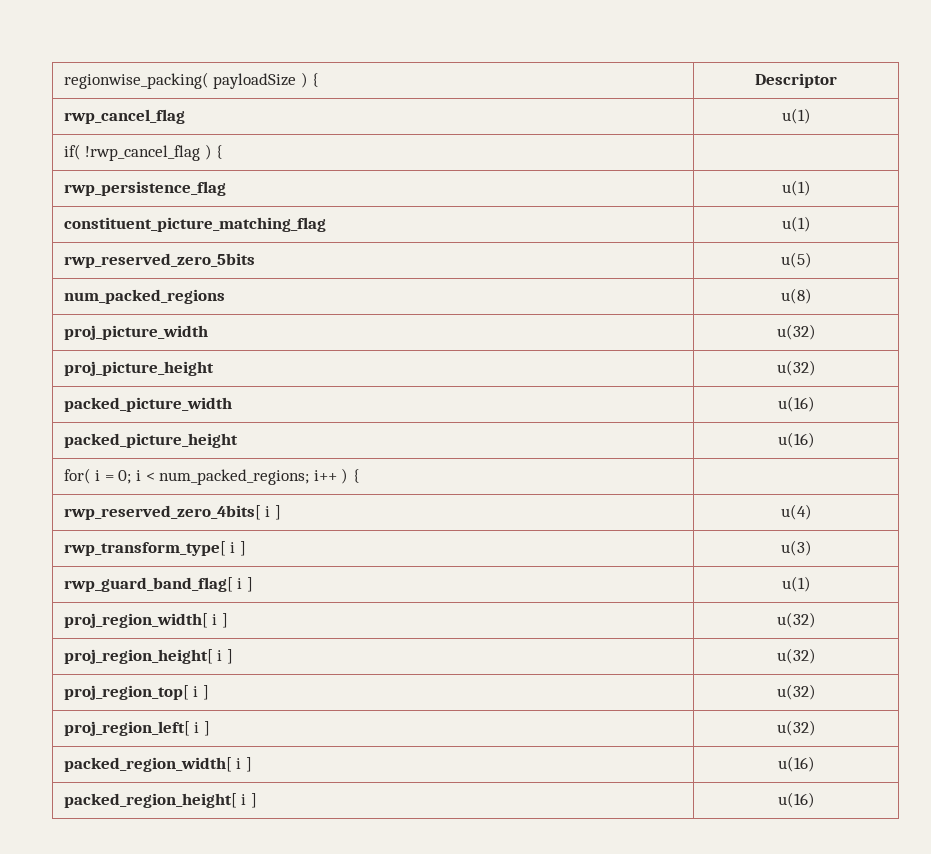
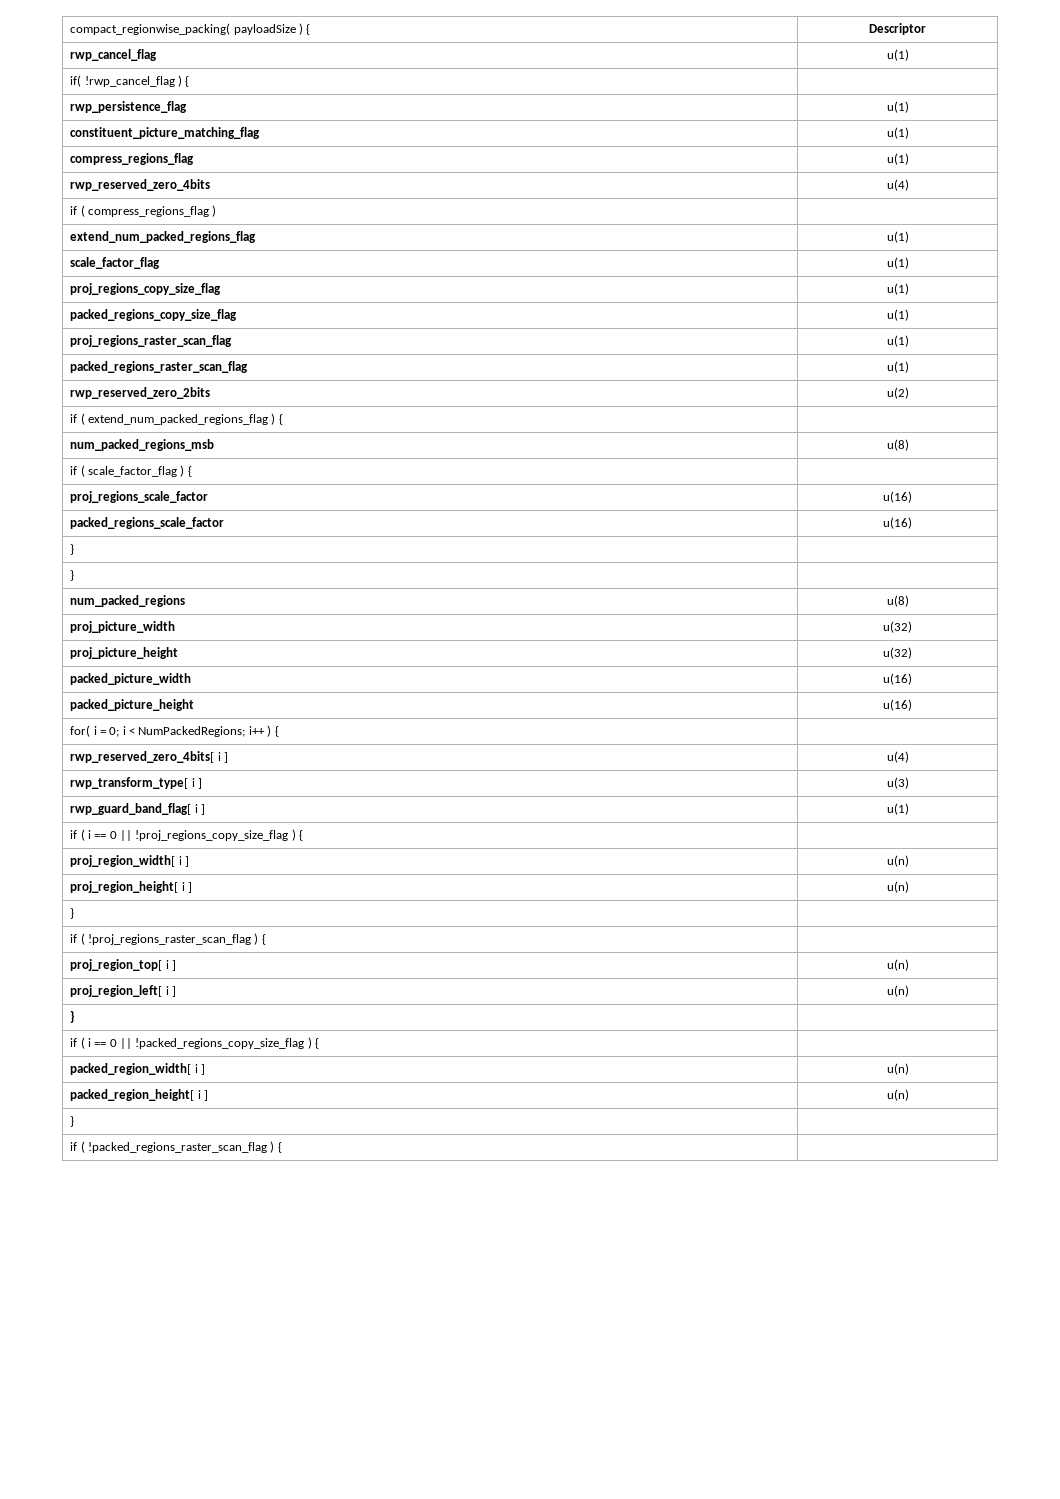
[63,72,209,89] regionwise_packing( -> [70,23,231,35] compact_regionwise_packing(
[63,253,255,268] [780,252,812,268] rwp_reserved_zero_5bits | u(5) -> [70,153,195,165] [886,153,909,165] [70,179,211,191] [886,179,909,191] [70,205,217,217] [70,231,257,243] [886,231,909,243] [70,257,161,269] [886,257,909,269] [70,283,222,295] [886,283,909,295] [70,309,238,321] [886,309,909,321] [70,335,233,347] [886,335,909,347] [70,361,249,373] [886,361,909,373] [70,387,211,399] [886,387,909,399] [70,413,283,425] [70,439,215,451] [886,439,909,451] [70,465,192,477] [70,491,209,503] [883,491,913,503] [70,517,225,529] [883,517,913,529] [70,544,75,555] [70,570,75,581] compress_regions_flag | u(1) // rwp_reserved_zero_4bits | u(4) // if ( compress_regions_flag ) | // extend_num_packed_regions_flag | u(1) // scale_factor_flag | u(1) // proj_regions_copy_size_flag | u(1) // packed_regions_copy_size_flag | u(1) // proj_regions_raster_scan_flag | u(1) // packed_regions_raster_scan_flag | u(1) // rwp_reserved_zero_2bits | u(2) // if ( extend_num_packed_regions_flag ) { | // num_packed_regions_msb | u(8) // if ( scale_factor_flag ) { | // proj_regions_scale_factor | u(16) // packed_regions_scale_factor | u(16) // } | // } |
[159,469,310,485] num_packed_regions; -> [138,726,246,737] NumPackedRegions;
(811, 584) none -> [70,829,304,841] // if ( i == 0 || !proj_regions_copy_size_flag ) { |
[776,612,816,628] u(32) -> [886,855,909,867] u(n)
[776,648,816,664] u(32) -> [886,881,909,893] [70,908,75,919] [70,933,266,945] u(n) // } | // if ( !proj_regions_raster_scan_flag ) { |
[776,684,816,700] u(32) -> [886,959,909,971] u(n)
[776,720,816,736] u(32) -> [886,985,909,997] [70,1010,75,1023] [70,1037,320,1049] u(n) // } | // if ( i == 0 || !packed_regions_copy_size_flag ) { |
[777,756,815,772] u(16) -> [886,1063,909,1075] u(n)
[777,792,815,808] u(16) -> [886,1089,909,1101] [70,1116,75,1127] [70,1141,282,1153] u(n) // } | // if ( !packed_regions_raster_scan_flag ) { |

